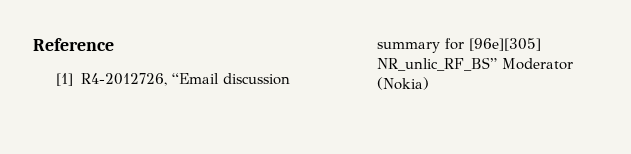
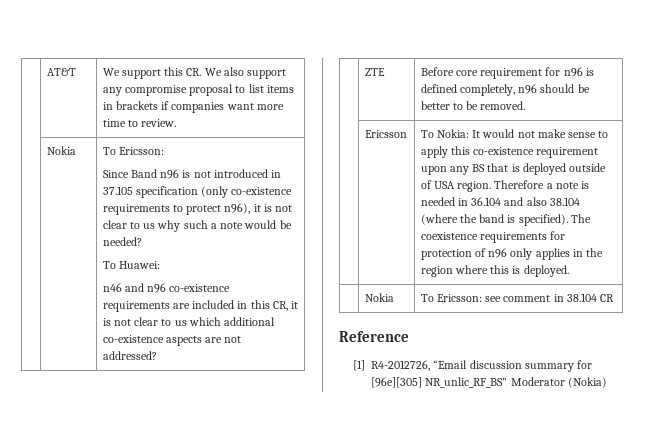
(33, 44) none -> [46,68,76,76] [102,67,287,79] [102,84,294,96] [102,101,284,113] [102,119,177,127] [46,146,76,155] [102,147,164,155] [102,169,282,179] [102,186,293,198] [102,203,293,215] [102,220,292,232] [102,237,142,246] [102,261,160,269] [102,283,231,293] [102,300,299,312] [102,317,276,326] [102,335,242,346] [102,351,157,360] [364,68,385,76] [420,67,594,79] [420,84,590,96] [420,101,526,110] [364,130,407,138] [420,129,609,138] [420,146,599,158] [420,163,607,175] [420,180,590,192] [420,197,580,206] [420,214,591,226] [420,231,566,243] [420,248,604,260] [420,265,569,277] [364,293,394,302] [420,293,615,302] | AT&T | We support this CR. We also support any compromise proposal to list items in brackets if companies want more time to review. // | Nokia | To Ericsson: // Since Band n96 is not introduced in 37.105 specification (only co-existence requirements to protect n96), it is not clear to us why such a note would be needed? // To Huawei: // n46 and n96 co-existence requirements are included in this CR, it is not clear to us which additional co-existence aspects are not addressed? // | ZTE | Before core requirement for n96 is defined completely, n96 should be better to be removed. // | Ericsson | To Nokia: It would not make sense to apply this co-existence requirement upon any BS that is deployed outside of USA region. Therefore a note is needed in 36.104 and also 38.104 (where the band is specified). The coexistence requirements for protection of n96 only applies in the region where this is deployed. // | Nokia | To Ericsson: see comment in 38.104 CR //

